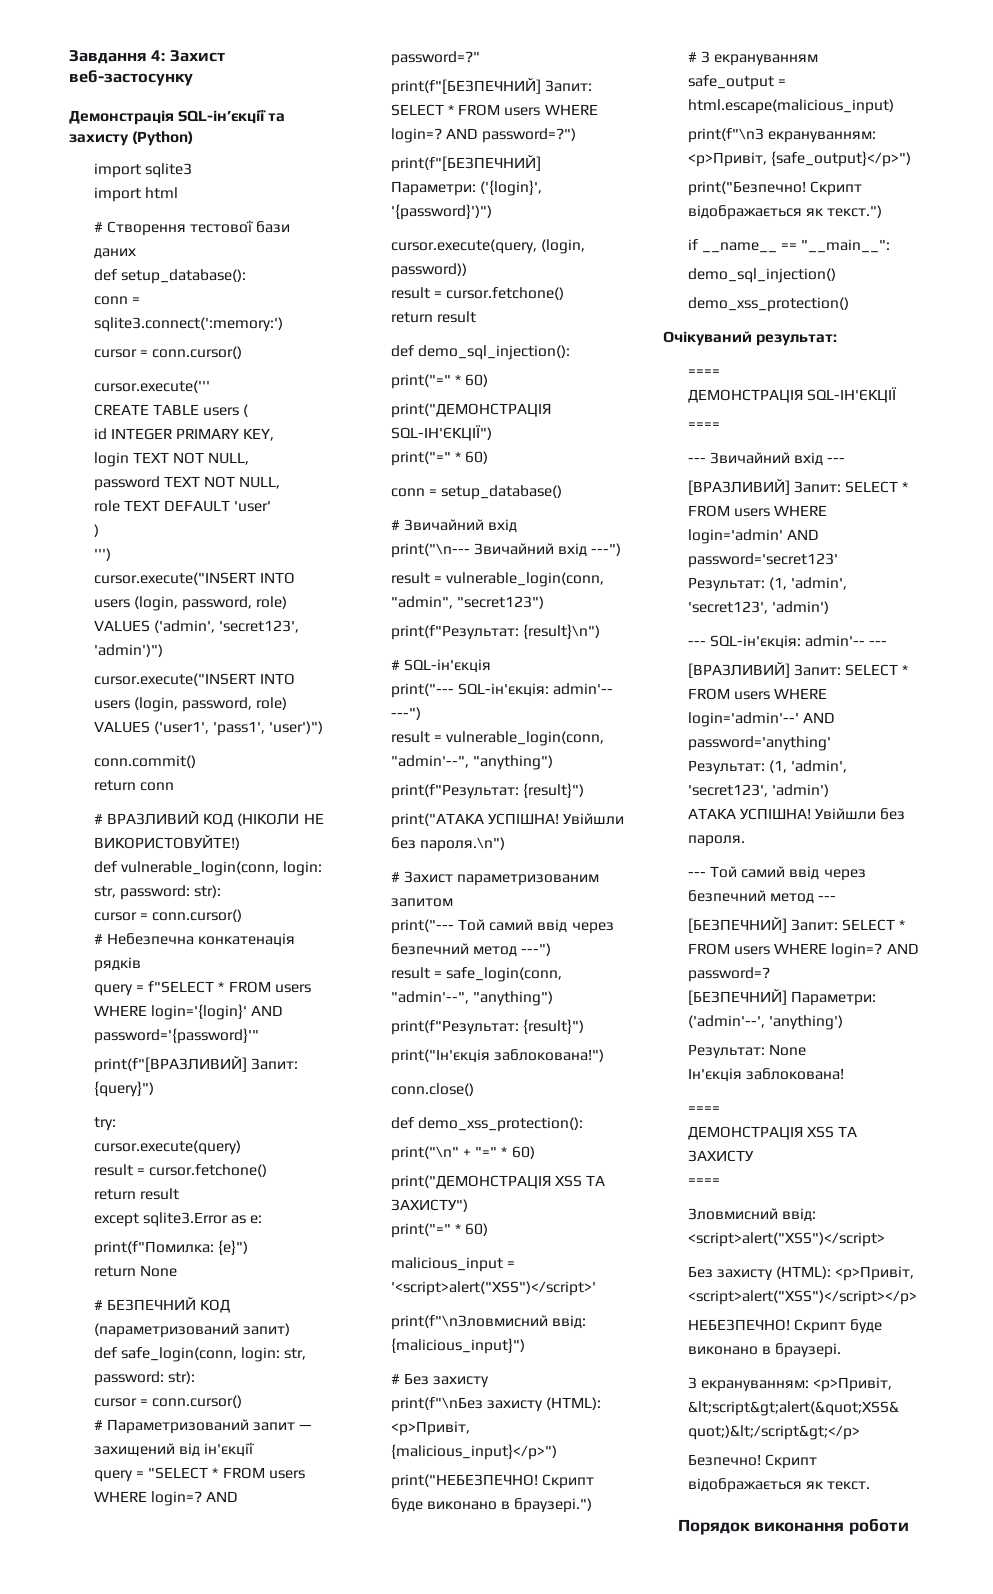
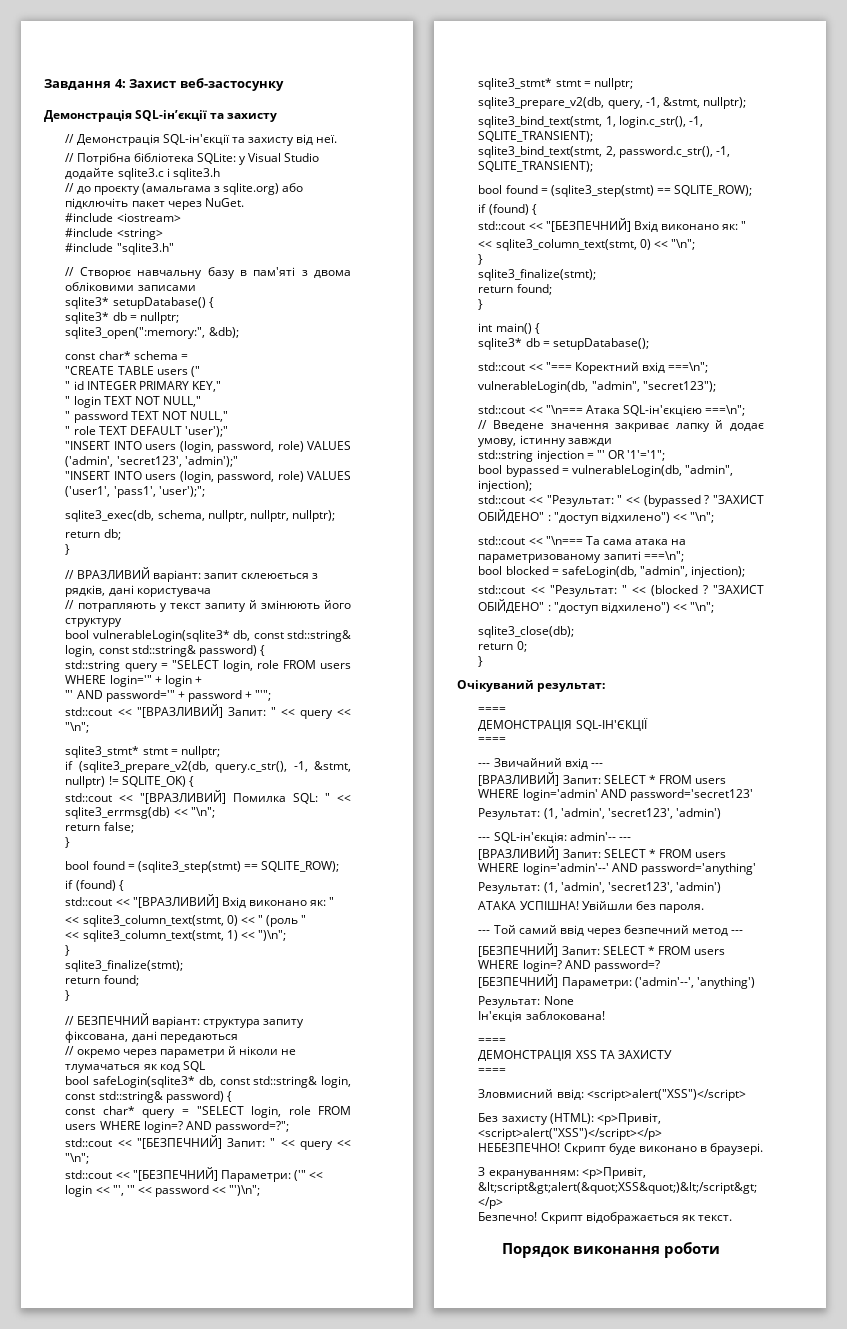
[132,131,194,146] [93,163,193,178] [93,187,179,202] [93,220,291,236] [93,248,136,259] [93,269,247,284] [93,296,141,305] [93,317,283,332] [93,346,243,359] [93,380,210,393] [93,404,249,417] (Python) // import sqlite3 // import html // # Створення тестової бази даних // def setup_database(): // conn = sqlite3.connect(':memory:') // cursor = conn.cursor() // cursor.execute(''' // CREATE TABLE users ( // -> [65,134,338,146] [65,153,320,165] [65,168,220,180] [65,183,304,195] [65,198,244,210] [65,213,181,222] [65,228,163,240] [65,243,174,255] [65,267,351,279] [65,282,196,291] [65,297,214,309] [65,312,179,324] [65,327,239,339] [65,351,188,360] [65,366,200,377] [65,381,71,390] // // Демонстрація SQL-ін'єкції та захисту від неї. // // Потрібна бібліотека SQLite: у Visual Studio додайте sqlite3.c і sqlite3.h // // до проєкту (амальгама з sqlite.org) або підключіть пакет через NuGet. // #include <iostream> // #include <string> // #include "sqlite3.h" // // Створює навчальну базу в пам'яті з двома обліковими записами // sqlite3* setupDatabase() { // sqlite3* db = nullptr; // sqlite3_open(":memory:", &db); // const char* schema = // "CREATE TABLE users (" // "
[243,428,275,441] KEY, // -> [191,381,221,392] [65,396,71,405] KEY," // "
[208,452,250,465] NULL, // -> [162,396,201,407] [65,411,71,420] NULL," // "
[239,476,281,489] NULL, // -> [189,411,228,422] [65,426,71,435] NULL," // "
[234,500,272,512] [93,524,99,537] [93,548,111,561] [93,572,256,585] 'user' // ) // ''') // cursor.execute("INSERT -> [184,426,228,437] [65,441,111,450] 'user');" // "INSERT
[93,644,163,657] [93,673,256,686] 'admin')") // cursor.execute("INSERT -> [184,456,238,467] [65,471,111,480] 'admin');" // "INSERT
[269,721,324,734] [93,755,196,768] [93,780,175,791] [93,811,324,827] [93,835,240,850] [93,861,323,876] [93,885,222,900] [93,909,243,922] [93,933,296,947] [93,957,141,972] [93,981,311,996] [93,1004,284,1020] [93,1028,259,1044] [93,1056,299,1073] [93,1081,154,1097] [93,1117,116,1131] [93,1140,241,1155] [93,1164,268,1177] [93,1188,180,1200] [93,1212,263,1227] [93,1240,249,1256] [93,1265,178,1277] [93,1297,231,1313] [93,1323,291,1338] [93,1347,307,1362] [93,1371,196,1386] [93,1395,243,1408] [93,1419,313,1434] [93,1442,255,1457] [93,1467,305,1482] [93,1491,239,1506] [390,51,480,66] [390,78,593,95] [390,104,598,116] [390,128,577,143] [390,155,541,172] [390,180,543,196] [390,204,492,220] [390,239,586,254] [390,263,467,278] [390,287,565,300] [390,311,477,323] [390,345,571,360] [390,374,489,389] [390,403,551,418] [390,425,492,441] [390,451,489,466] [390,485,563,500] [390,519,518,533] [390,543,622,558] [390,572,605,587] [390,596,545,609] [390,624,601,640] [390,659,492,673] [390,683,614,698] [390,707,421,720] [390,731,605,746] [390,755,554,770] [390,783,585,799] [390,813,625,828] [390,837,506,852] [390,871,600,886] [390,898,453,907] [390,919,614,934] [390,943,552,957] [390,967,563,982] [390,991,554,1006] [390,1019,585,1035] [390,1049,605,1064] [390,1083,474,1096] [390,1117,584,1132] [390,1146,535,1161] [390,1175,606,1190] [390,1199,468,1212] [390,1223,489,1238] [390,1257,516,1272] [390,1281,596,1296] [390,1315,587,1330] [390,1338,525,1354] [390,1373,490,1388] [390,1397,602,1412] [390,1421,470,1436] [390,1444,557,1460] [390,1474,595,1489] [390,1498,593,1513] [687,51,819,66] [687,75,787,90] [687,99,894,114] [687,128,877,143] [687,151,912,167] [687,181,863,196] [687,205,883,220] [687,239,891,253] [687,268,836,283] [687,297,849,312] 'user')") // conn.commit() // return conn // # ВРАЗЛИВИЙ КОД (НІКОЛИ НЕ ВИКОРИСТОВУЙТЕ!) // def vulnerable_login(conn, login: str, password: str): // cursor = conn.cursor() // # Небезпечна конкатенація рядків // query = f"SELECT * FROM users WHERE login='{login}' AND password='{password}'" // print(f"[ВРАЗЛИВИЙ] Запит: {query}") // try: // cursor.execute(query) // result = cursor.fetchone() // return result // except sqlite3.Error as e: // print(f"Помилка: {e}") // return None // # БЕЗПЕЧНИЙ КОД (параметризований запит) // def safe_login(conn, login: str, password: str): // cursor = conn.cursor() // # Параметризований запит — захищений від ін'єкції // query = "SELECT * FROM users WHERE login=? AND password=?" // print(f"[БЕЗПЕЧНИЙ] Запит: SELECT * FROM users WHERE login=? AND password=?") // print(f"[БЕЗПЕЧНИЙ] Параметри: ('{login}', '{password}')") // cursor.execute(query, (login, password)) // result = cursor.fetchone() // return result // def demo_sql_injection(): // print("=" * 60) // print("ДЕМОНСТРАЦІЯ SQL-ІН'ЄКЦІЇ") // print("=" * 60) // conn = setup_database() // # Звичайний вхід // print("\n--- Звичайний вхід ---") // result = vulnerable_login(conn, "admin", "secret123") // print(f"Результат: {result}\n") // # SQL-ін'єкція // print("--- SQL-ін'єкція: admin'-- ---") // result = vulnerable_login(conn, "admin'--", "anything") // print(f"Результат: {result}") // print("АТАКА УСПІШНА! Увійшли без пароля.\n") // # Захист параметризованим запитом // print("--- Той самий ввід через безпечний метод ---") // result = safe_login(conn, "admin'--", "anything") // print(f"Результат: {result}") // print("Ін'єкція заблокована!") // conn.close() // def demo_xss_protection(): // print("\n" + "=" * 60) // print("ДЕМОНСТРАЦІЯ XSS ТА ЗАХИСТУ") // print("=" * 60) // malicious_input = '<script>alert("XSS")</script>' // print(f"\nЗловмисний ввід: {malicious_input}") // # Без захисту // print(f"\nБез захисту (HTML): <p>Привіт, {malicious_input}</p>") // print("НЕБЕЗПЕЧНО! Скрипт буде виконано в браузері.") // # З екрануванням // safe_output = html.escape(malicious_input) // print(f"\nЗ екрануванням: <p>Привіт, {safe_output}</p>") // print("Безпечно! Скрипт відображається як текст.") // if __name__ == "__main__": // demo_sql_injection() // demo_xss_protection() -> [158,486,205,497] [65,510,335,522] [65,529,121,540] [65,544,71,555] [65,567,319,582] [65,585,211,597] [65,600,351,612] [65,618,123,627] [65,630,351,642] [65,645,265,657] [65,660,351,672] [65,675,202,687] [65,690,272,702] [65,704,351,719] [65,722,90,733] [65,746,220,758] [65,761,351,773] [65,776,194,788] [65,790,351,804] [65,807,215,819] [65,822,134,833] [65,837,71,848] [65,861,340,873] [65,880,124,891] [65,894,335,908] [65,915,307,927] [65,930,286,942] [65,945,71,956] [65,960,184,972] [65,975,139,986] [65,990,71,1001] [65,1013,304,1028] [65,1031,238,1043] [65,1046,297,1058] [65,1061,205,1073] [65,1076,351,1088] [65,1091,232,1103] [65,1106,351,1118] [65,1121,289,1133] [65,1135,351,1150] [65,1153,90,1164] [65,1167,324,1182] [65,1185,261,1197] [478,78,633,90] [478,97,746,109] [478,116,703,128] [478,131,594,142] [478,146,730,158] [478,161,594,172] [478,185,753,197] [478,204,537,215] [478,218,747,232] [478,239,695,251] [478,254,484,265] [478,269,597,281] [478,284,552,295] [478,299,484,310] [478,323,540,334] [478,338,649,350] [478,362,709,374] [478,381,716,393] [478,405,746,416] [478,420,764,432] [478,435,612,447] [478,450,666,462] [478,465,733,477] [478,480,533,492] [478,495,764,507] [478,509,715,524] [478,536,687,545] [478,551,684,563] [478,566,746,578] [478,585,764,597] [478,599,715,614] [478,626,575,638] [478,641,527,652] [478,656,484,667] 'user');"; // sqlite3_exec(db, schema, nullptr, nullptr, nullptr); // return db; // } // // ВРАЗЛИВИЙ варіант: запит склеюється з рядків, дані користувача // // потрапляють у текст запиту й змінюють його структуру // bool vulnerableLogin(sqlite3* db, const std::string& login, const std::string& password) { // std::string query = "SELECT login, role FROM users WHERE login='" + login + // "' AND password='" + password + "'"; // std::cout << "[ВРАЗЛИВИЙ] Запит: " << query << "\n"; // sqlite3_stmt* stmt = nullptr; // if (sqlite3_prepare_v2(db, query.c_str(), -1, &stmt, nullptr) != SQLITE_OK) { // std::cout << "[ВРАЗЛИВИЙ] Помилка SQL: " << sqlite3_errmsg(db) << "\n"; // return false; // } // bool found = (sqlite3_step(stmt) == SQLITE_ROW); // if (found) { // std::cout << "[ВРАЗЛИВИЙ] Вхід виконано як: " // << sqlite3_column_text(stmt, 0) << " (роль " // << sqlite3_column_text(stmt, 1) << ")\n"; // } // sqlite3_finalize(stmt); // return found; // } // // БЕЗПЕЧНИЙ варіант: структура запиту фіксована, дані передаються // // окремо через параметри й ніколи не тлумачаться як код SQL // bool safeLogin(sqlite3* db, const std::string& login, const std::string& password) { // const char* query = "SELECT login, role FROM users WHERE login=? AND password=?"; // std::cout << "[БЕЗПЕЧНИЙ] Запит: " << query << "\n"; // std::cout << "[БЕЗПЕЧНИЙ] Параметри: ('" << login << "', '" << password << "')\n"; // sqlite3_stmt* stmt = nullptr; // sqlite3_prepare_v2(db, query, -1, &stmt, nullptr); // sqlite3_bind_text(stmt, 1, login.c_str(), -1, SQLITE_TRANSIENT); // sqlite3_bind_text(stmt, 2, password.c_str(), -1, SQLITE_TRANSIENT); // bool found = (sqlite3_step(stmt) == SQLITE_ROW); // if (found) { // std::cout << "[БЕЗПЕЧНИЙ] Вхід виконано як: " // << sqlite3_column_text(stmt, 0) << "\n"; // } // sqlite3_finalize(stmt); // return found; // } // int main() { // sqlite3* db = setupDatabase(); // std::cout << "=== Коректний вхід ===\n"; // vulnerableLogin(db, "admin", "secret123"); // std::cout << "\n=== Атака SQL-ін'єкцією ===\n"; // // Введене значення закриває лапку й додає умову, істинну завжди // std::string injection = "' OR '1'='1"; // bool bypassed = vulnerableLogin(db, "admin", injection); // std::cout << "Результат: " << (bypassed ? "ЗАХИСТ ОБІЙДЕНО" : "доступ відхилено") << "\n"; // std::cout << "\n=== Та сама атака на параметризованому запиті ===\n"; // bool blocked = safeLogin(db, "admin", injection); // std::cout << "Результат: " << (blocked ? "ЗАХИСТ ОБІЙДЕНО" : "доступ відхилено") << "\n"; // sqlite3_close(db); // return 0; // }

